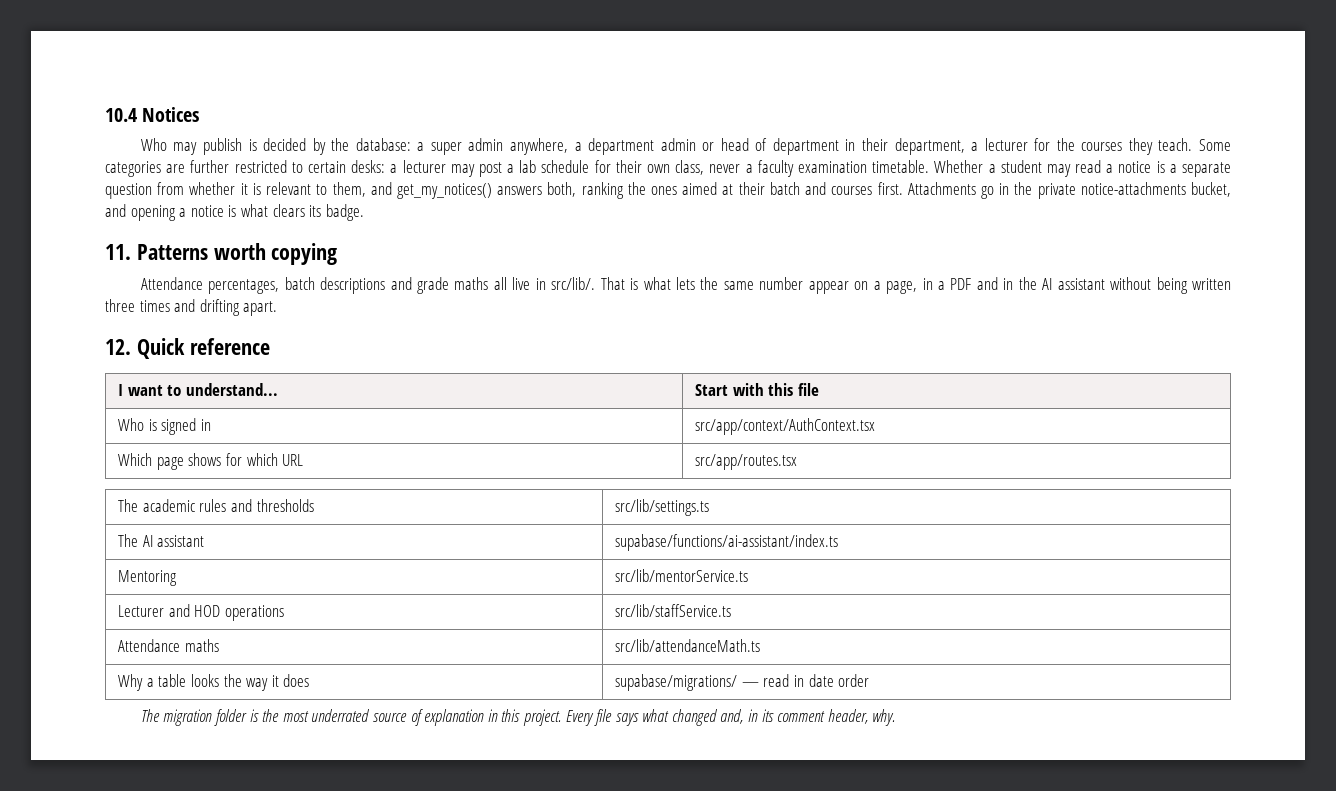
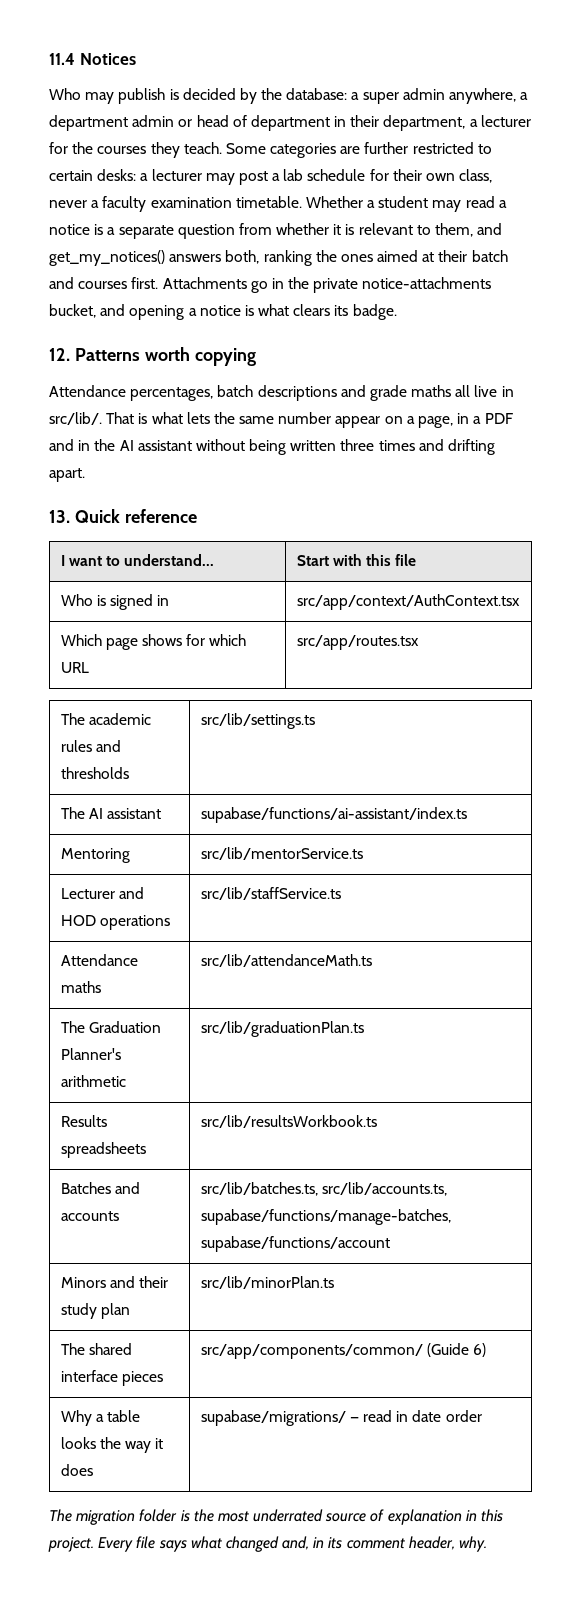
[105,108,137,122] 10.4 -> [49,53,75,65] 11.4
[105,244,131,260] 11. -> [49,348,70,361] 12.
[105,339,131,355] 12. -> [49,510,70,523] 13.
(761, 645) none -> [60,1021,161,1033] [60,1048,121,1060] [60,1075,126,1087] [200,1021,364,1037] [60,1115,107,1127] [60,1142,146,1158] [200,1115,377,1128] [60,1182,140,1194] [60,1211,119,1221] [200,1182,447,1196] [200,1209,451,1225] [200,1236,390,1252] [60,1276,169,1288] [60,1303,130,1319] [200,1276,334,1289] [60,1343,132,1355] [60,1370,163,1386] [200,1343,487,1359] // The Graduation Planner's arithmetic | src/lib/graduationPlan.ts // Results spreadsheets | src/lib/resultsWorkbook.ts // Batches and accounts | src/lib/batches.ts, src/lib/accounts.ts, supabase/functions/manage-batches, supabase/functions/account // Minors and their study plan | src/lib/minorPlan.ts // The shared interface pieces | src/app/components/common/ (Guide 6)

